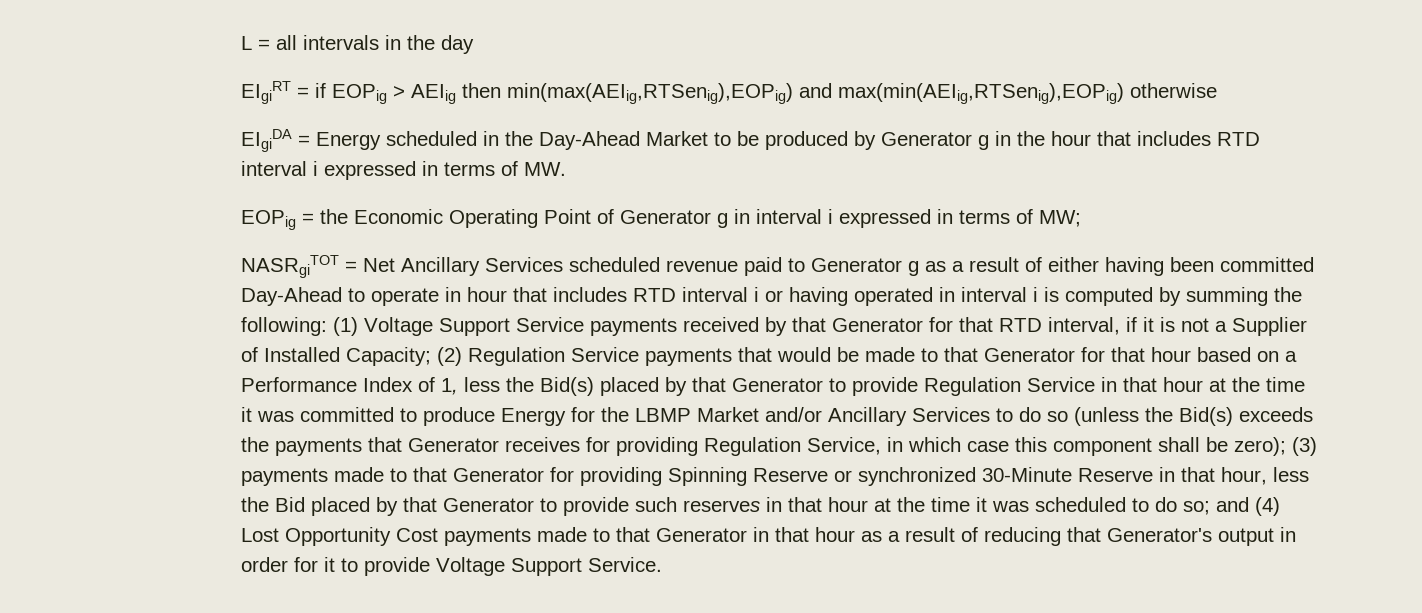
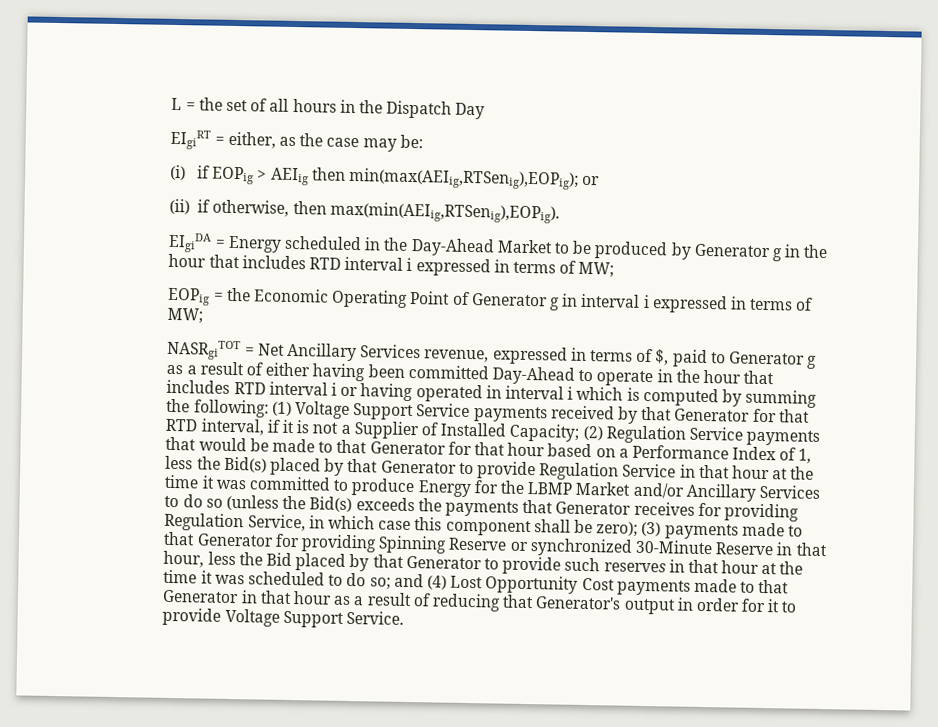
[275,35,474,54] [240,81,309,104] all intervals in the day // EIgiRT = -> [198,97,486,120] [170,129,423,152] [170,164,187,181] the set of all hours in the Dispatch Day // EIgiRT = either, as the case may be: // (i)
[506,83,1217,104] min(max(AEIig,RTSenig),EOPig) and max(min(AEIig,RTSenig),EOPig) otherwise -> [348,167,601,190] [169,198,560,224] min(max(AEIig,RTSenig),EOPig); or // (ii) if otherwise, then max(min(AEIig,RTSenig),EOPig).
[523,162,566,176] MW. -> [578,261,615,278] MW;
[568,257,738,272] scheduled revenue -> [424,346,670,366] revenue, expressed in terms of $,
(461, 294) none -> [675,369,700,383] the
(1038, 294) none -> [576,386,624,401] which

